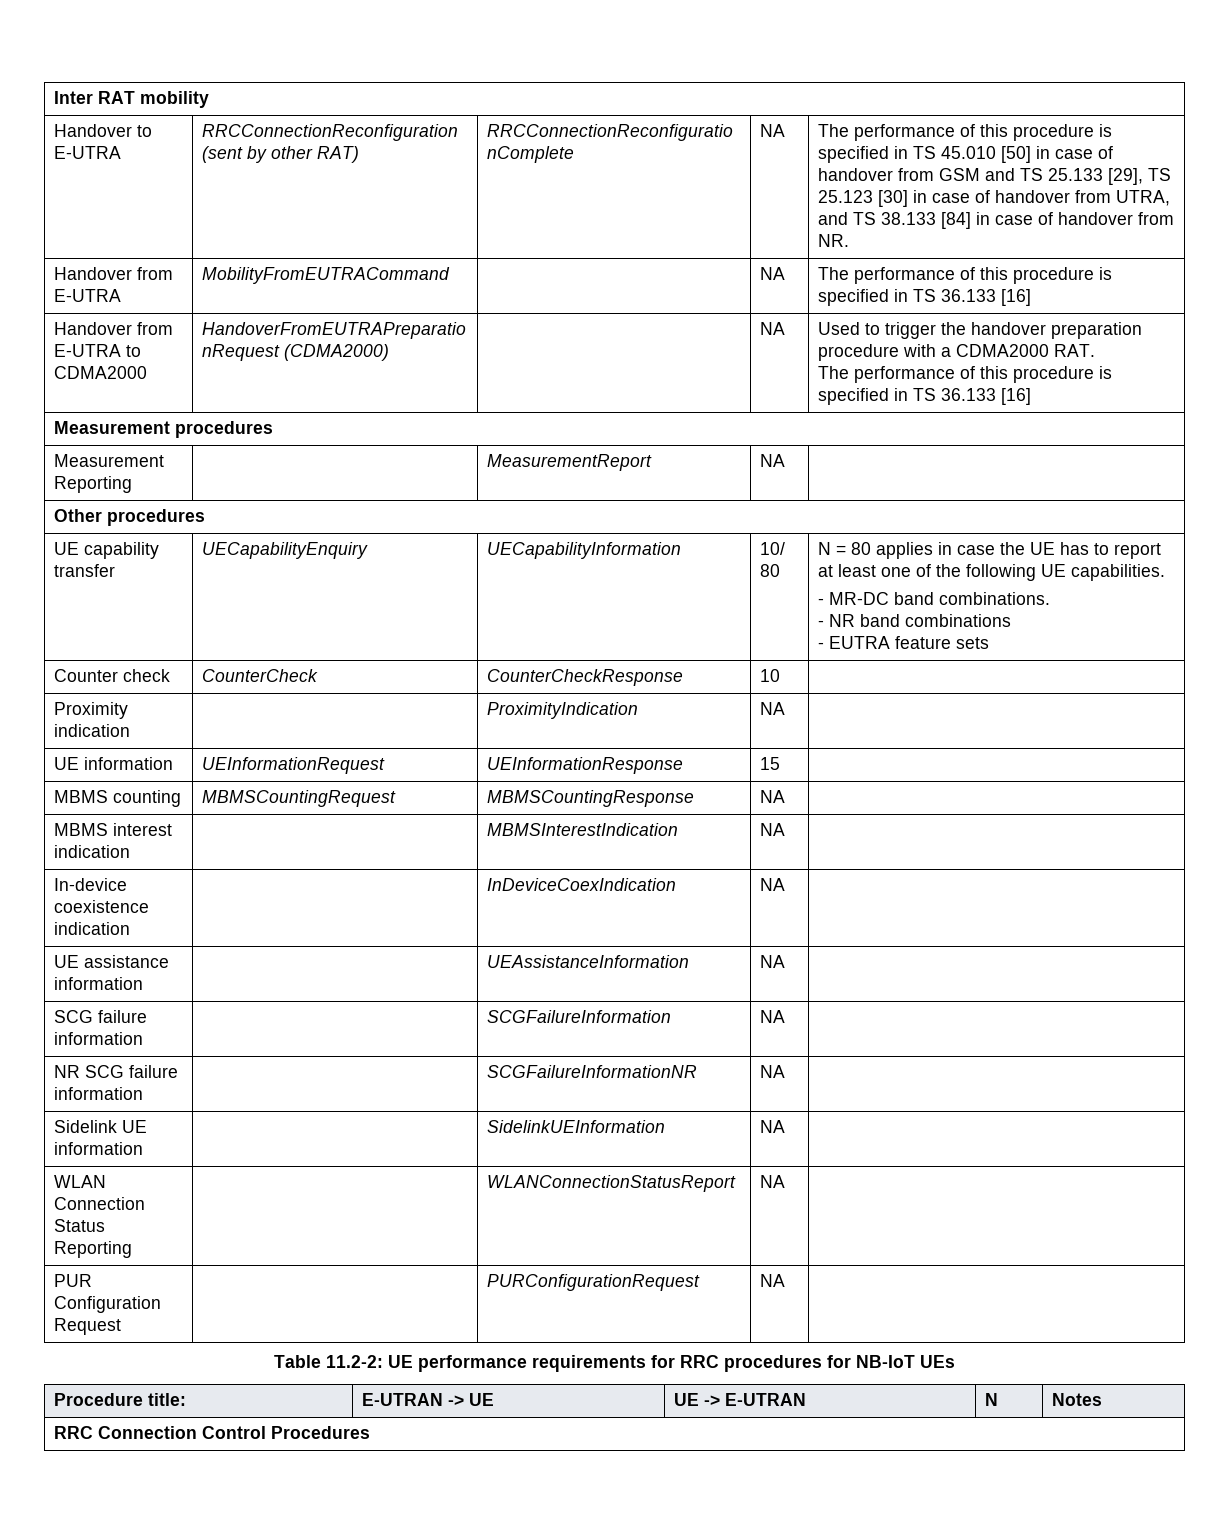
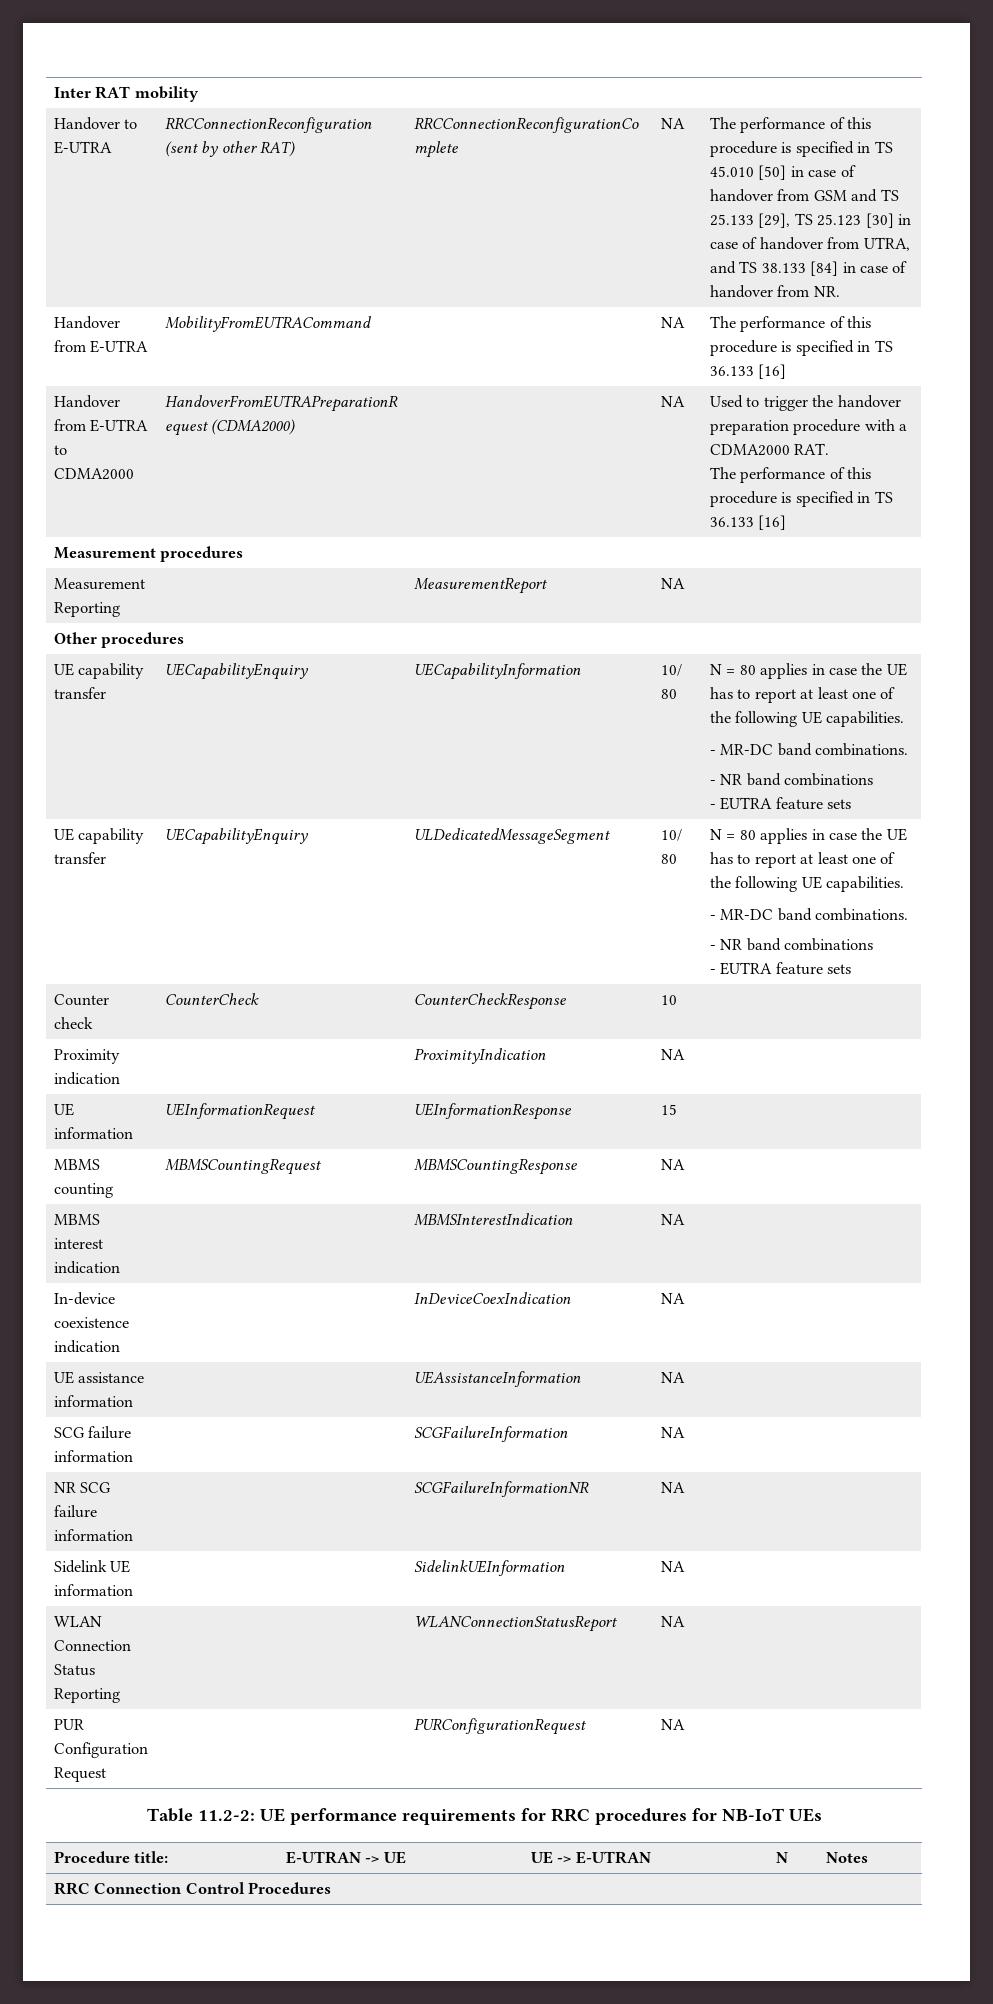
(989, 643) none -> [53,828,145,844] [53,852,106,864] [164,828,309,845] [413,828,611,844] [660,829,682,841] [660,854,677,864] [709,828,907,844] [709,852,896,868] [709,876,905,892] [709,908,909,921] [709,938,874,951] [709,962,852,975] // UE capability transfer | UECapabilityEnquiry | ULDedicatedMessageSegment | 10/ 80 | N = 80 applies in case the UE has to report at least one of the following UE capabilities. // - MR-DC band combinations. // - NR band combinations // - EUTRA feature sets

